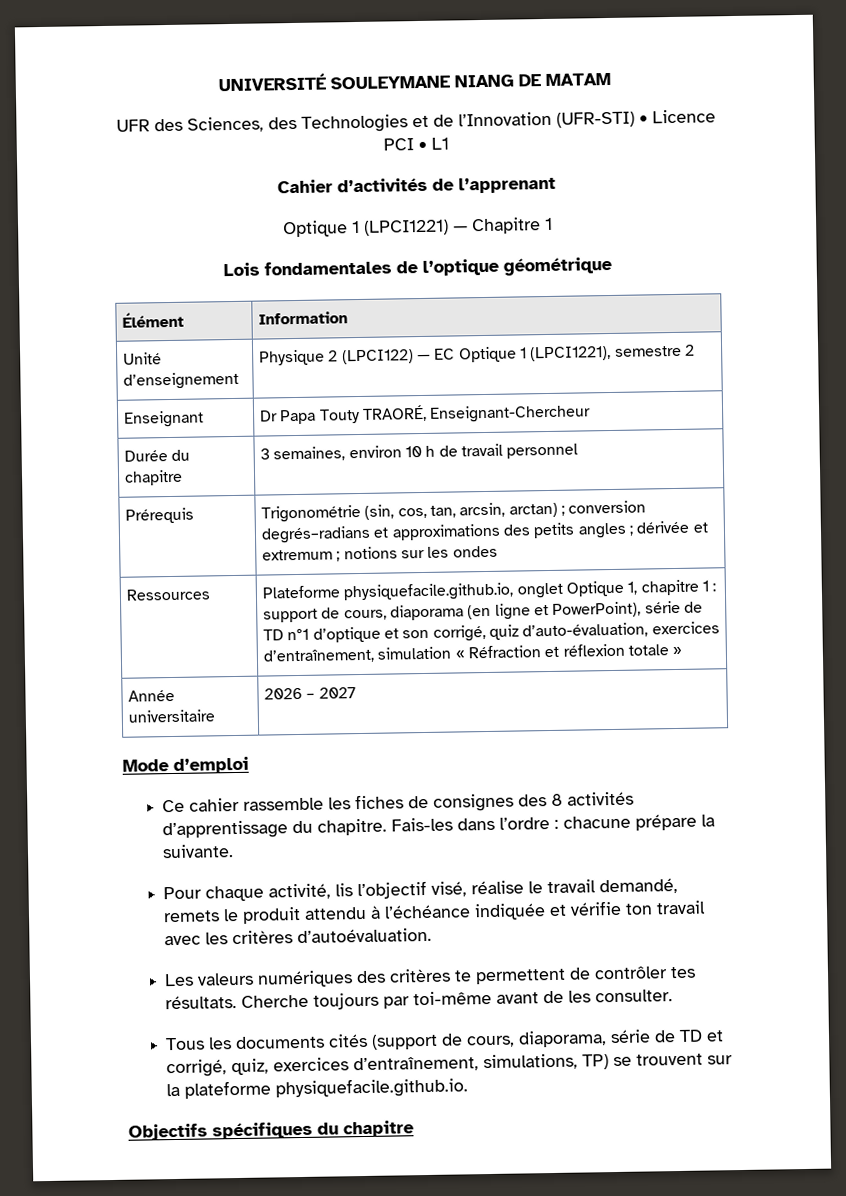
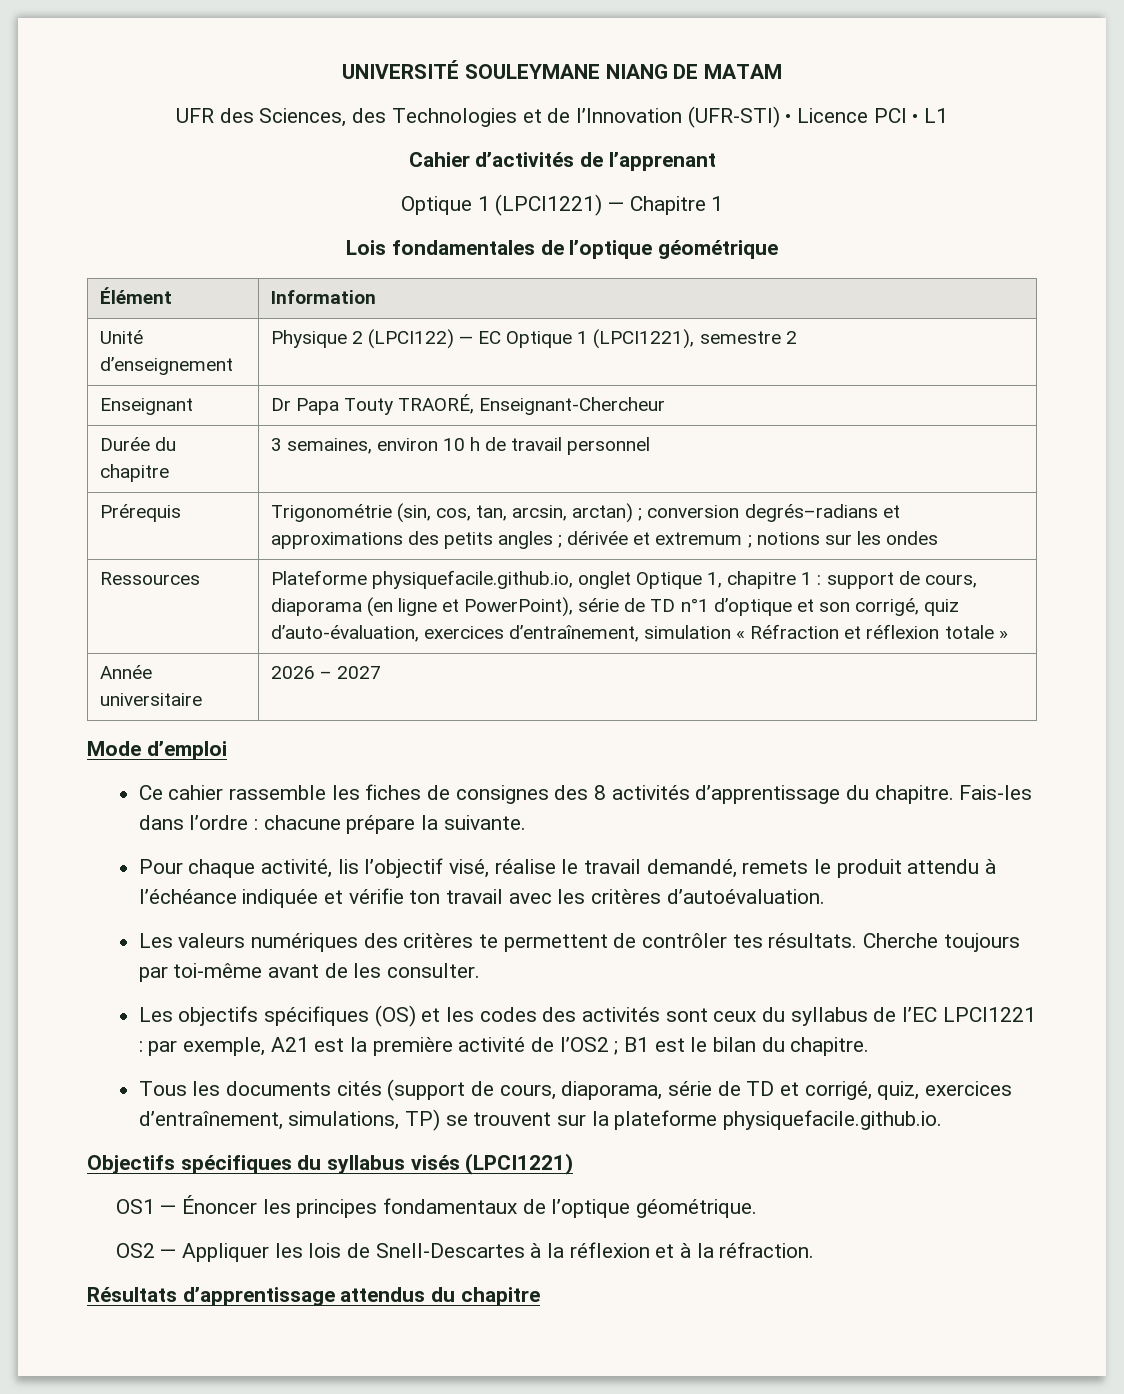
(674, 996) none -> [138,1005,1036,1027] [138,1037,870,1056] // Les objectifs spécifiques (OS) et les codes des activités sont ceux du syllabus de l’EC LPCI1221 : par exemple, A21 est la première activité de l’OS2 ; B1 est le bilan du chapitre.
(339, 1128) none -> [327,1153,574,1175] [115,1195,757,1218] [115,1242,815,1262] [87,1287,456,1306] syllabus visés (LPCI1221) // OS1 — Énoncer les principes fondamentaux de l’optique géométrique. // OS2 — Appliquer les lois de Snell-Descartes à la réflexion et à la réfraction. // Résultats d’apprentissage attendus du

